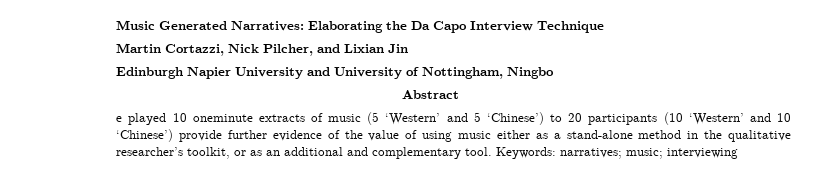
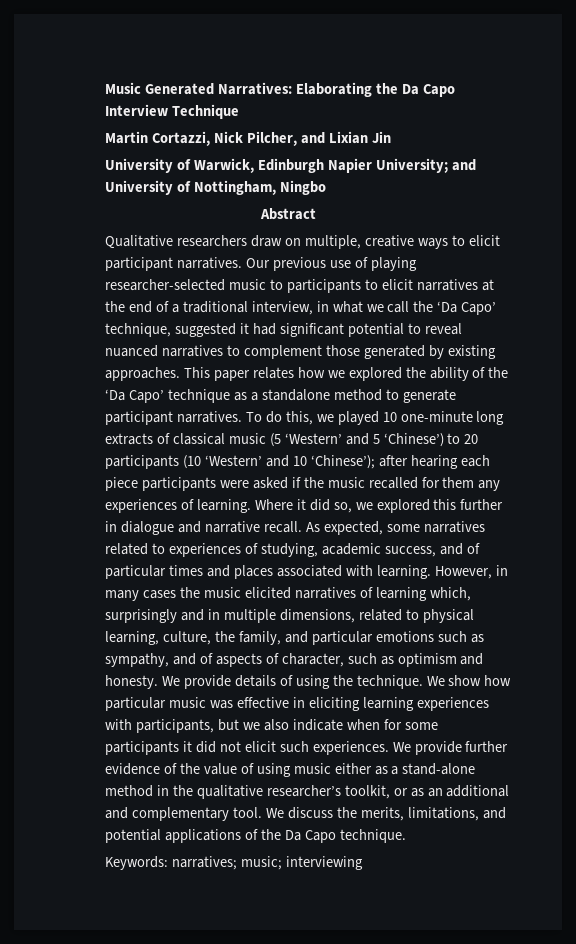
(409, 48) none -> [105,158,255,173] University of Warwick,
[235,67,304,79] University -> [375,158,448,173] University;
[116,113,253,125] e played 10 oneminute -> [105,235,500,249] [105,257,417,271] [105,279,494,293] [105,301,497,315] [105,323,462,337] [105,345,496,359] [105,367,509,381] [105,389,456,403] [105,411,505,425] Qualitative researchers draw on multiple, creative ways to elicit participant narratives. Our previous use of playing researcher-selected music to participants to elicit narratives at the end of a traditional interview, in what we call the ‘Da Capo’ technique, suggested it had significant potential to reveal nuanced narratives to complement those generated by existing approaches. This paper relates how we explored the ability of the ‘Da Capo’ technique as a standalone method to generate participant narratives. To do this, we played 10 one-minute long
(324, 117) none -> [173,433,226,445] classical
[116,129,174,142] ‘Chinese’) -> [310,455,490,469] [105,477,501,491] [105,499,504,513] [105,521,485,535] [105,543,480,557] [105,565,508,579] [105,587,471,601] [105,609,474,623] [105,631,484,645] [105,653,484,667] [105,675,512,689] [105,697,489,711] [105,719,438,733] [105,741,411,755] ‘Chinese’); after hearing each piece participants were asked if the music recalled for them any experiences of learning. Where it did so, we explored this further in dialogue and narrative recall. As expected, some narratives related to experiences of studying, academic success, and of particular times and places associated with learning. However, in many cases the music elicited narratives of learning which, surprisingly and in multiple dimensions, related to physical learning, culture, the family, and particular emotions such as sympathy, and of aspects of character, such as optimism and honesty. We provide details of using the technique. We show how particular music was effective in eliciting learning experiences with participants, but we also indicate when for some participants it did not elicit such experiences. We
(493, 151) none -> [265,807,506,821] [105,829,406,843] We discuss the merits, limitations, and potential applications of the Da Capo technique. //

